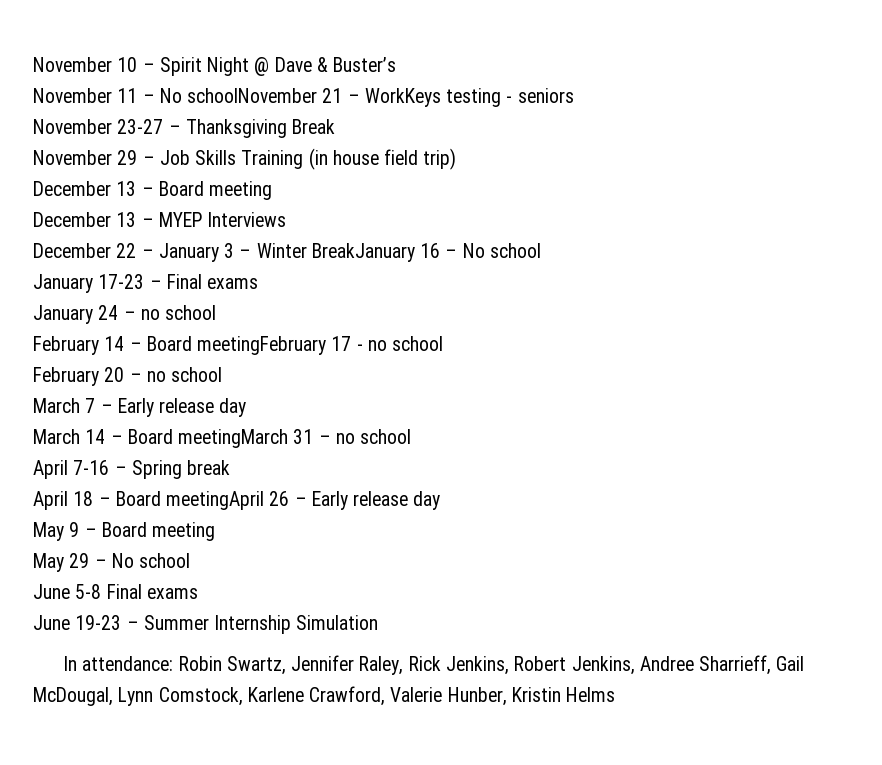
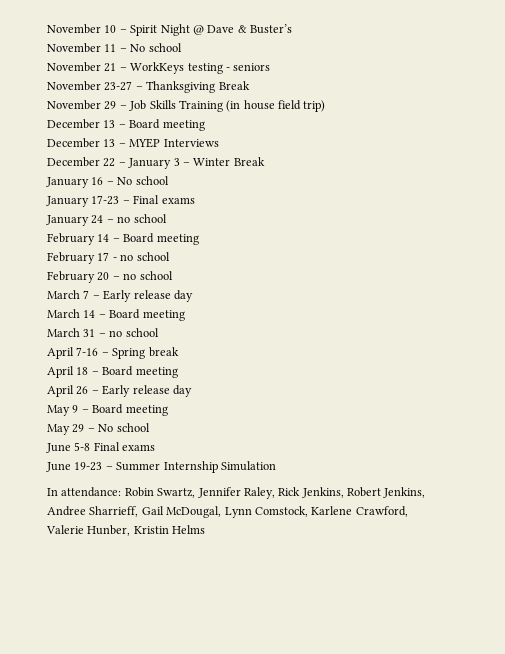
[187,88,318,103] schoolNovember -> [148,43,182,52] [47,62,101,72] school // November
[311,243,415,262] BreakJanuary -> [233,157,265,166] [46,177,89,188] Break // January
[197,336,327,355] meetingFebruary -> [156,234,199,245] [47,252,95,264] meeting // February
[178,429,289,448] meetingMarch -> [142,310,185,321] [47,328,80,337] meeting // March
[166,491,265,510] meetingApril -> [135,367,178,378] [47,385,74,397] meeting // April

